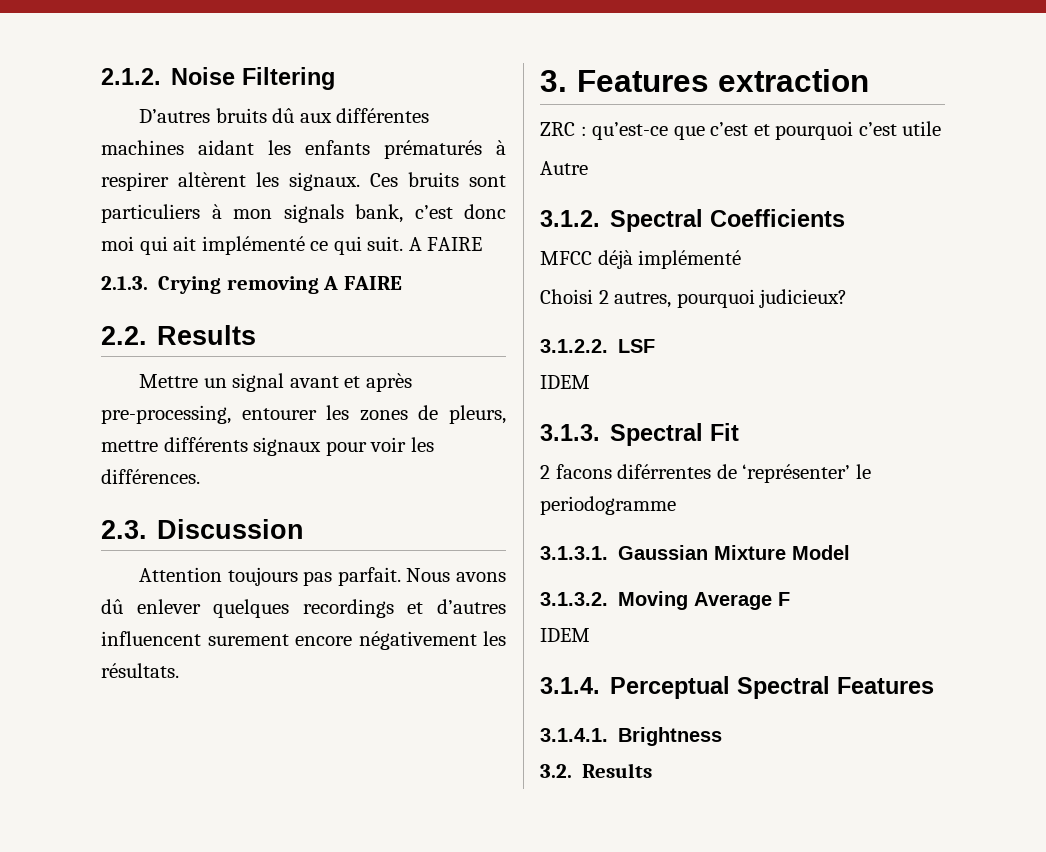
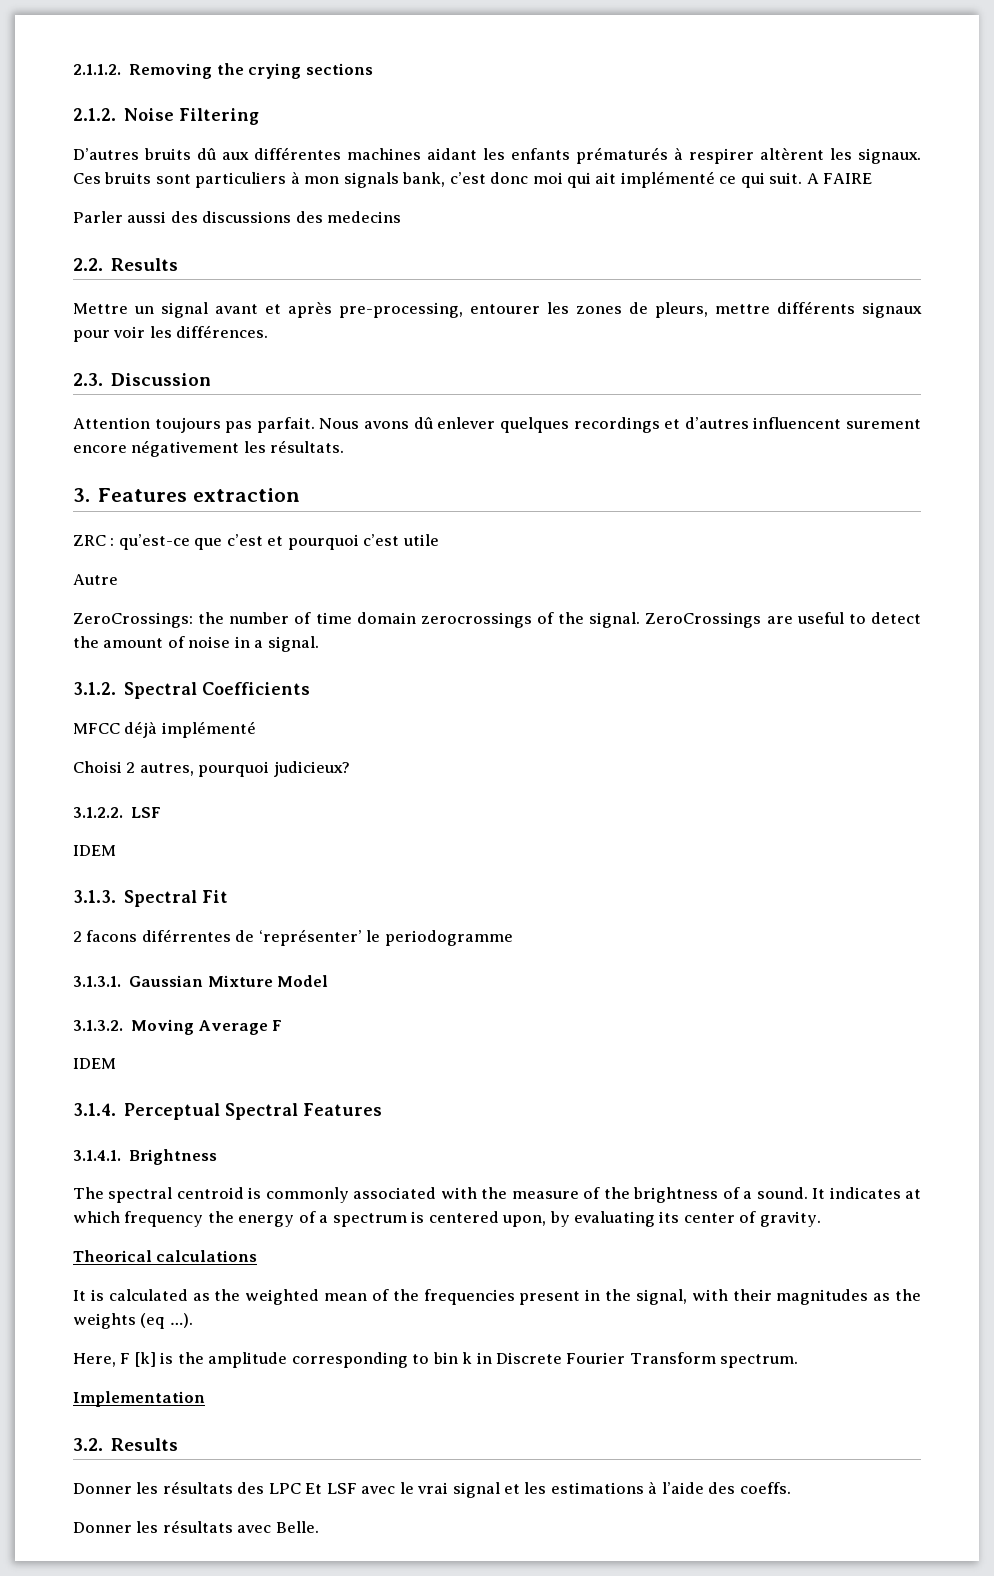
(101, 76) none -> [73,63,373,79] 2.1.1.2. Removing the crying sections //
[101,276,402,294] 2.1.3. Crying removing A FAIRE -> [73,211,402,223] Parler aussi des discussions des medecins
(588, 168) none -> [73,612,921,628] [73,636,319,652] // ZeroCrossings: the number of time domain zerocrossings of the signal. ZeroCrossings are useful to detect the amount of noise in a signal.
[540,763,653,778] 3.2. Results -> [73,1187,922,1203] [73,1211,821,1227] [73,1250,258,1262] [73,1289,922,1305] [73,1313,193,1329] [73,1352,799,1368] [73,1391,205,1407] [73,1438,179,1451] [73,1481,791,1498] [73,1520,319,1533] The spectral centroid is commonly associated with the measure of the brightness of a sound. It indicates at which frequency the energy of a spectrum is centered upon, by evaluating its center of gravity. // Theorical calculations // It is calculated as the weighted mean of the frequencies present in the signal, with their magnitudes as the weights (eq …). // Here, F [k] is the amplitude corresponding to bin k in Discrete Fourier Transform spectrum. // Implementation // 3.2. Results // Donner les résultats des LPC Et LSF avec le vrai signal et les estimations à l’aide des coeffs. // Donner les résultats avec Belle.

